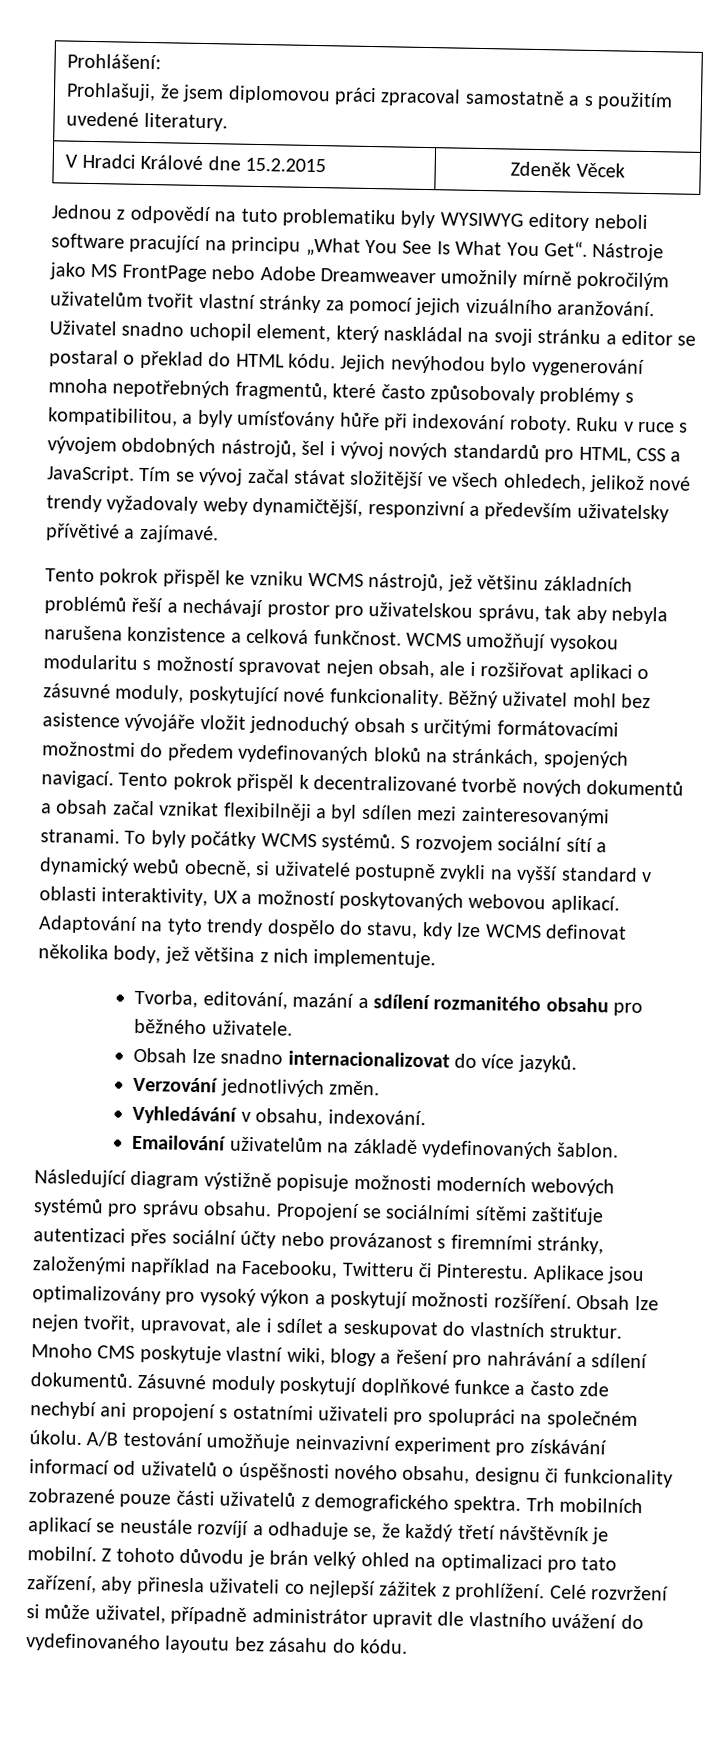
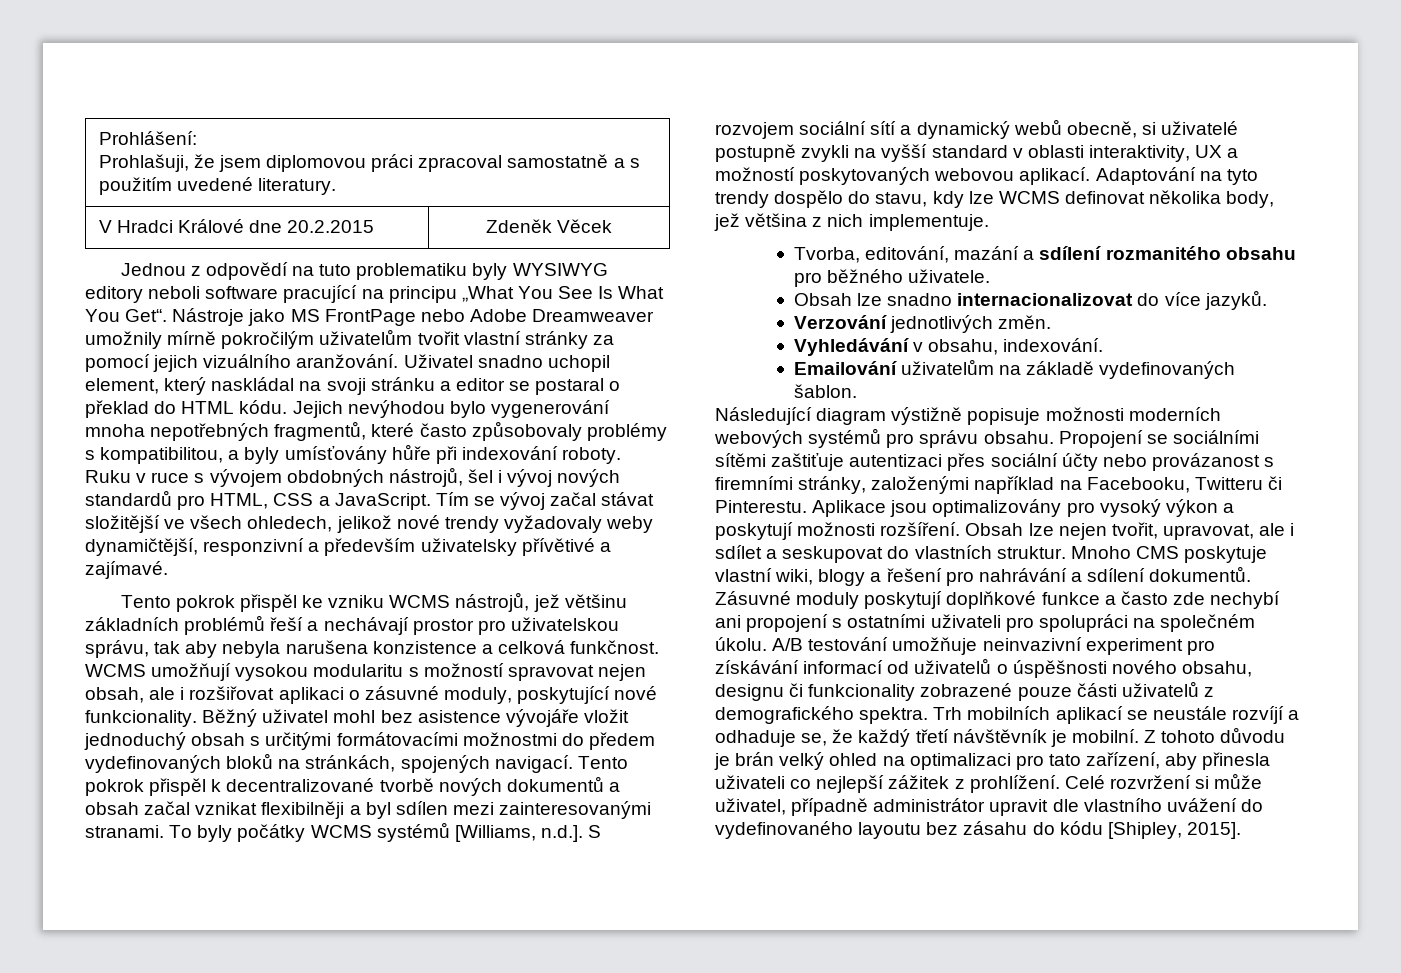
[244,157,326,173] 15.2.2015 -> [287,220,375,233] 20.2.2015
[321,833,396,852] systémů. -> [376,822,583,842] systémů [Williams, n.d.].
[360,1639,408,1654] kódu. -> [1059,821,1241,839] kódu [Shipley, 2015].

